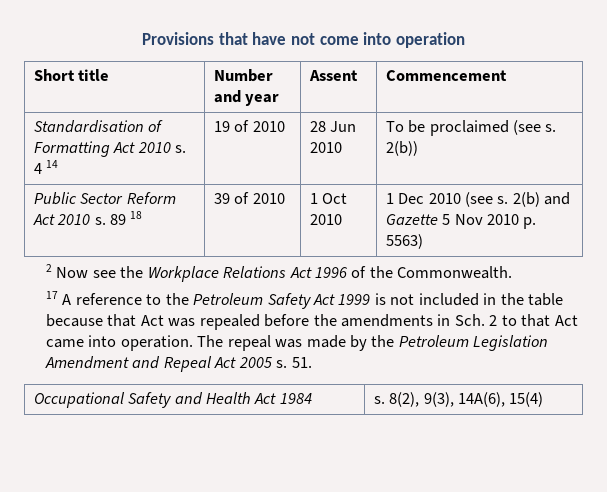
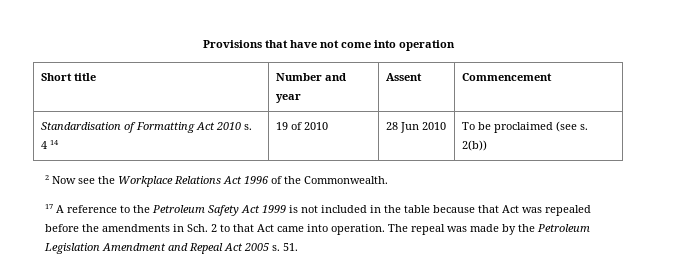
[33,192,176,205] [32,211,143,225] [213,192,285,204] [309,193,348,204] [309,214,342,225] [385,192,571,207] [385,214,537,229] [385,234,423,249] // Public Sector Reform Act 2010 s. 89 18 | 39 of 2010 | 1 Oct 2010 | 1 Dec 2010 (see s. 2(b) and Gazette 5 Nov 2010 p. 5563) -> (488, 145) none
[33,392,312,408] [373,392,544,407] // Occupational Safety and Health Act 1984 | s. 8(2), 9(3), 14A(6), 15(4) -> (299, 247) none

